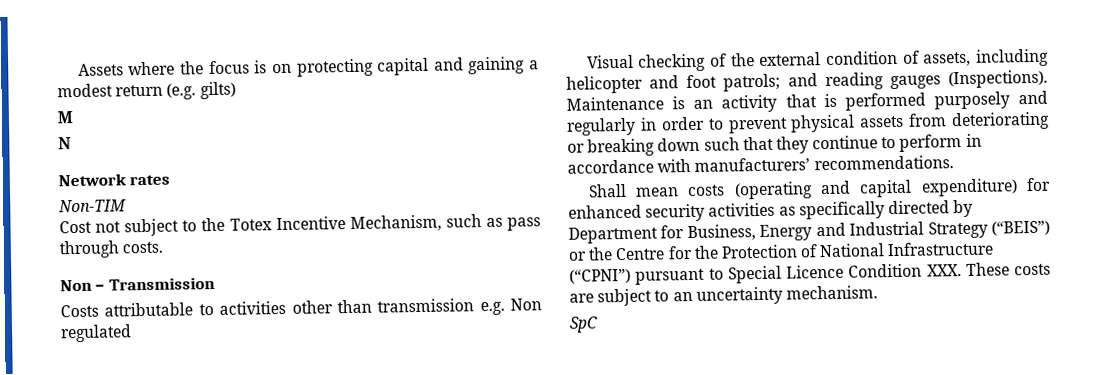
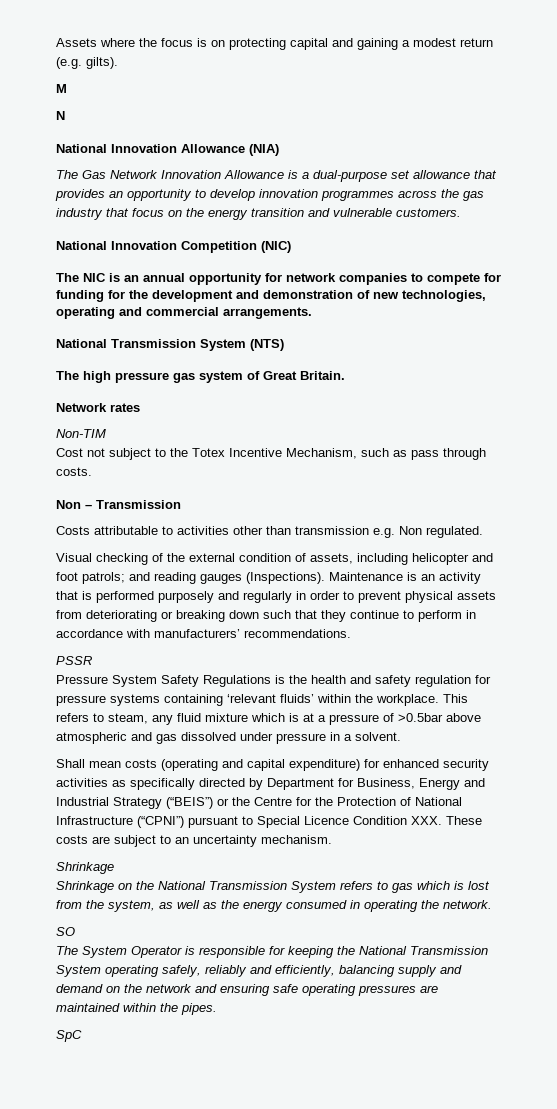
[199,81,236,100] gilts) -> [86,57,118,69] gilts).
(71, 143) none -> [56,144,279,156] [56,170,497,182] [55,189,484,201] [56,208,461,220] [56,241,291,253] [56,273,501,285] [56,290,486,302] [56,307,312,319] [56,339,284,351] [56,371,345,383] // National Innovation Allowance (NIA) // The Gas Network Innovation Allowance is a dual-purpose set allowance that provides an opportunity to develop innovation programmes across the gas industry that focus on the energy transition and vulnerable customers. // National Innovation Competition (NIC) // The NIC is an annual opportunity for network companies to compete for funding for the development and demonstration of new technologies, operating and commercial arrangements. // National Transmission System (NTS) // The high pressure gas system of Great Britain.
[60,324,132,343] regulated -> [426,526,483,538] regulated.
(954, 163) none -> [56,656,92,665] [56,675,491,687] [56,694,468,706] [56,713,481,725] [56,732,401,744] // PSSR // Pressure System Safety Regulations is the health and safety regulation for pressure systems containing ‘relevant fluids’ within the workplace. This refers to steam, any fluid mixture which is at a pressure of >0.5bar above atmospheric and gas dissolved under pressure in a solvent.
(878, 292) none -> [56,862,114,874] [56,881,490,893] [56,900,492,912] [56,927,75,936] [56,946,488,958] [56,965,462,977] [56,984,438,996] [56,1003,217,1015] // Shrinkage // Shrinkage on the National Transmission System refers to gas which is lost from the system, as well as the energy consumed in operating the network. // SO // The System Operator is responsible for keeping the National Transmission System operating safely, reliably and efficiently, balancing supply and demand on the network and ensuring safe operating pressures are maintained within the pipes.

